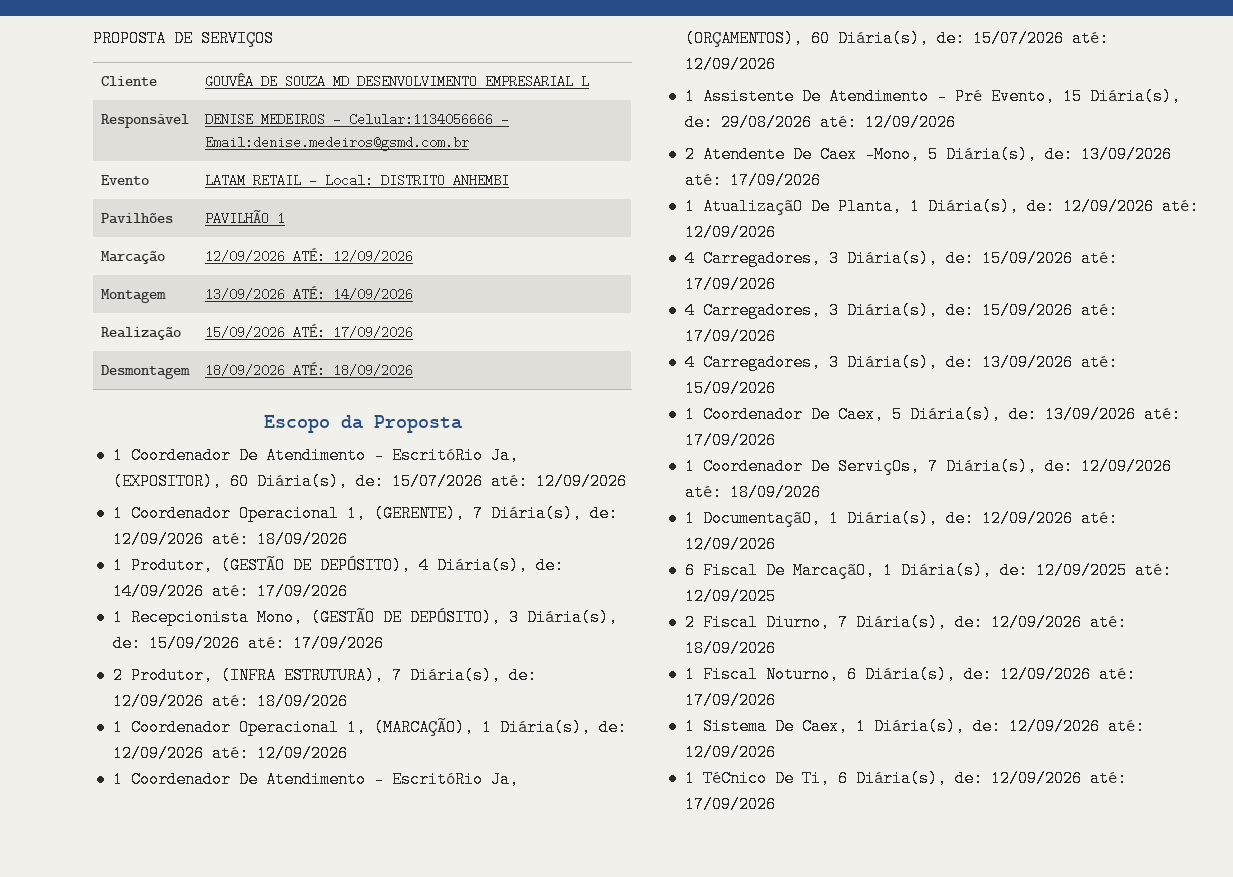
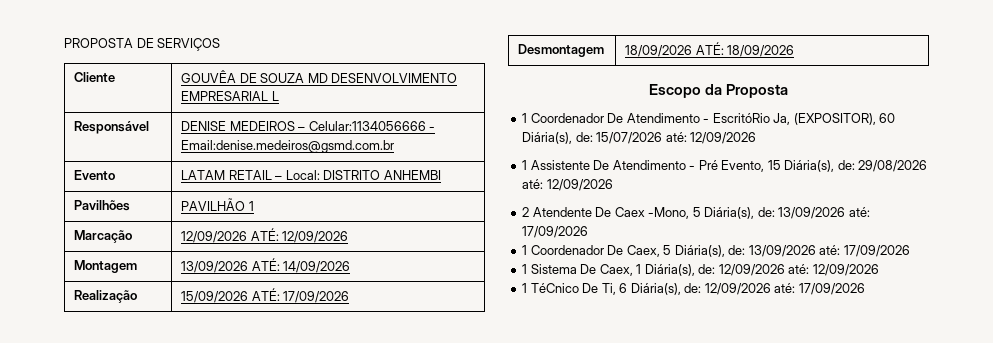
[112,505,618,522] [112,531,348,548] [112,556,564,574] [112,583,348,600] [112,608,618,626] [112,635,384,652] [112,667,537,684] [112,693,348,710] [112,718,627,736] [112,745,348,762] [112,771,519,788] [684,30,1109,47] [684,56,776,73] // 1 Coordenador Operacional 1, (GERENTE), 7 Diária(s), de: 12/09/2026 até: 18/09/2026 // 1 Produtor, (GESTÃO DE DEPÓSITO), 4 Diária(s), de: 14/09/2026 até: 17/09/2026 // 1 Recepcionista Mono, (GESTÃO DE DEPÓSITO), 3 Diária(s), de: 15/09/2026 até: 17/09/2026 // 2 Produtor, (INFRA ESTRUTURA), 7 Diária(s), de: 12/09/2026 até: 18/09/2026 // 1 Coordenador Operacional 1, (MARCAÇÃO), 1 Diária(s), de: 12/09/2026 até: 12/09/2026 // 1 Coordenador De Atendimento - EscritóRio Ja, (ORÇAMENTOS), 60 Diária(s), de: 15/07/2026 até: 12/09/2026 -> (757, 138) none
[684,198,1199,215] [684,224,776,241] [684,250,1118,267] [684,276,776,293] [684,302,1118,319] [684,328,776,345] [684,354,1118,371] [684,380,776,397] // 1 AtualizaçãO De Planta, 1 Diária(s), de: 12/09/2026 até: 12/09/2026 // 4 Carregadores, 3 Diária(s), de: 15/09/2026 até: 17/09/2026 // 4 Carregadores, 3 Diária(s), de: 15/09/2026 até: 17/09/2026 // 4 Carregadores, 3 Diária(s), de: 13/09/2026 até: 15/09/2026 -> (589, 232) none
[684,458,1172,475] [684,484,821,501] [684,510,1118,527] [684,536,776,553] [684,562,1172,579] [684,588,776,605] [684,614,1127,631] [684,640,776,657] [684,666,1136,683] [684,692,776,709] // 1 Coordenador De ServiçOs, 7 Diária(s), de: 12/09/2026 até: 18/09/2026 // 1 DocumentaçãO, 1 Diária(s), de: 12/09/2026 até: 12/09/2026 // 6 Fiscal De MarcaçãO, 1 Diária(s), de: 12/09/2025 até: 12/09/2025 // 2 Fiscal Diurno, 7 Diária(s), de: 12/09/2026 até: 18/09/2026 // 1 Fiscal Noturno, 6 Diária(s), de: 12/09/2026 até: 17/09/2026 -> (910, 251) none

